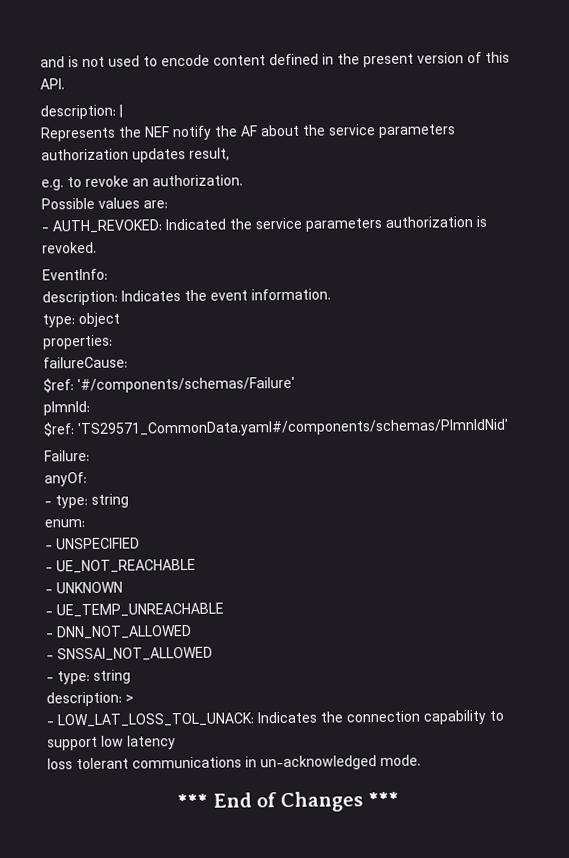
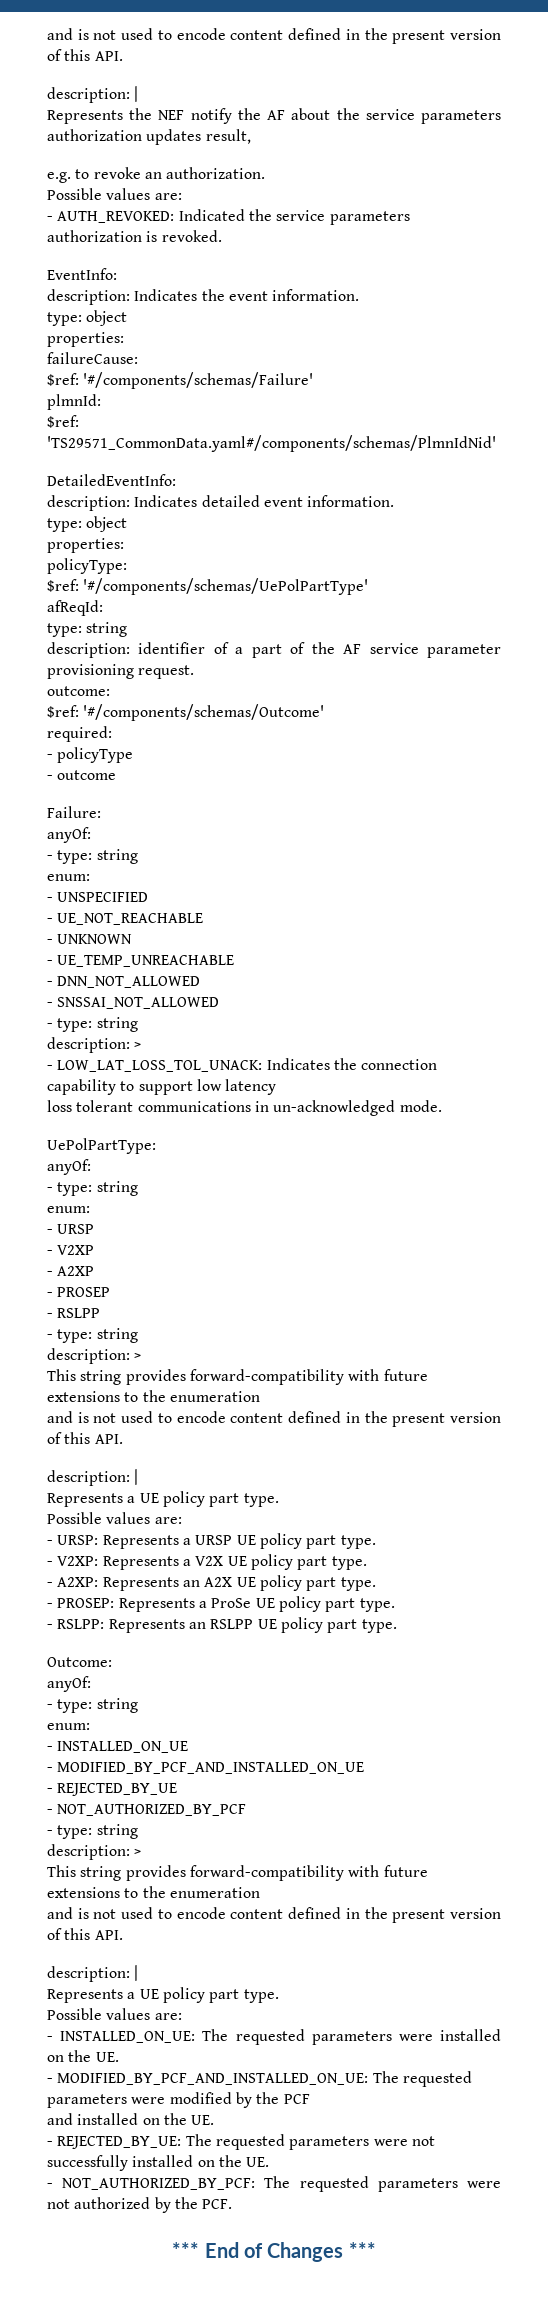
(509, 428) none -> [47,474,176,486] [47,495,395,511] [47,516,128,532] [47,538,124,553] [47,558,127,574] [47,578,369,595] [47,600,103,616] [47,622,128,637] [47,642,502,658] [47,664,195,679] [47,686,110,696] [47,704,325,721] [47,726,112,742] [47,747,134,763] [47,770,117,780] // DetailedEventInfo: // description: Indicates detailed event information. // type: object // properties: // policyType: // $ref: '#/components/schemas/UePolPartType' // afReqId: // type: string // description: identifier of a part of the AF service parameter provisioning request. // outcome: // $ref: '#/components/schemas/Outcome' // required: // - policyType // - outcome
(421, 760) none -> [47,1138,156,1154] [47,1159,91,1175] [47,1181,138,1196] [47,1206,90,1213] [47,1224,95,1234] [47,1245,95,1255] [47,1266,95,1276] [47,1287,111,1297] [47,1308,101,1318] [47,1328,138,1343] [47,1348,142,1364] [47,1369,428,1385] [47,1390,260,1402] [47,1411,502,1427] [47,1432,123,1444] [47,1469,139,1486] [47,1491,279,1507] [47,1512,182,1524] [47,1533,376,1549] [47,1554,367,1570] [47,1575,376,1591] [47,1596,395,1612] [47,1617,397,1633] [47,1657,112,1667] [47,1676,91,1692] [47,1698,138,1713] [47,1723,90,1730] [47,1741,189,1753] [47,1762,365,1774] [47,1783,178,1796] [47,1804,247,1816] [47,1824,138,1839] [47,1844,142,1860] [47,1865,428,1881] [47,1886,260,1898] [47,1907,502,1923] [47,1928,123,1940] [47,1965,139,1982] [47,1987,279,2003] [47,2008,182,2020] [47,2029,502,2045] [47,2050,119,2062] [47,2071,472,2087] [47,2092,310,2108] [47,2113,215,2125] [47,2134,435,2150] [47,2155,270,2171] [47,2176,501,2192] [47,2197,233,2213] // UePolPartType: // anyOf: // - type: string // enum: // - URSP // - V2XP // - A2XP // - PROSEP // - RSLPP // - type: string // description: > // This string provides forward-compatibility with future extensions to the enumeration // and is not used to encode content defined in the present version of this API. // description: | // Represents a UE policy part type. // Possible values are: // - URSP: Represents a URSP UE policy part type. // - V2XP: Represents a V2X UE policy part type. // - A2XP: Represents an A2X UE policy part type. // - PROSEP: Represents a ProSe UE policy part type. // - RSLPP: Represents an RSLPP UE policy part type. // Outcome: // anyOf: // - type: string // enum: // - INSTALLED_ON_UE // - MODIFIED_BY_PCF_AND_INSTALLED_ON_UE // - REJECTED_BY_UE // - NOT_AUTHORIZED_BY_PCF // - type: string // description: > // This string provides forward-compatibility with future extensions to the enumeration // and is not used to encode content defined in the present version of this API. // description: | // Represents a UE policy part type. // Possible values are: // - INSTALLED_ON_UE: The requested parameters were installed on the UE. // - MODIFIED_BY_PCF_AND_INSTALLED_ON_UE: The requested parameters were modified by the PCF // and installed on the UE. // - REJECTED_BY_UE: The requested parameters were not successfully installed on the UE. // - NOT_AUTHORIZED_BY_PCF: The requested parameters were not authorized by the PCF.

